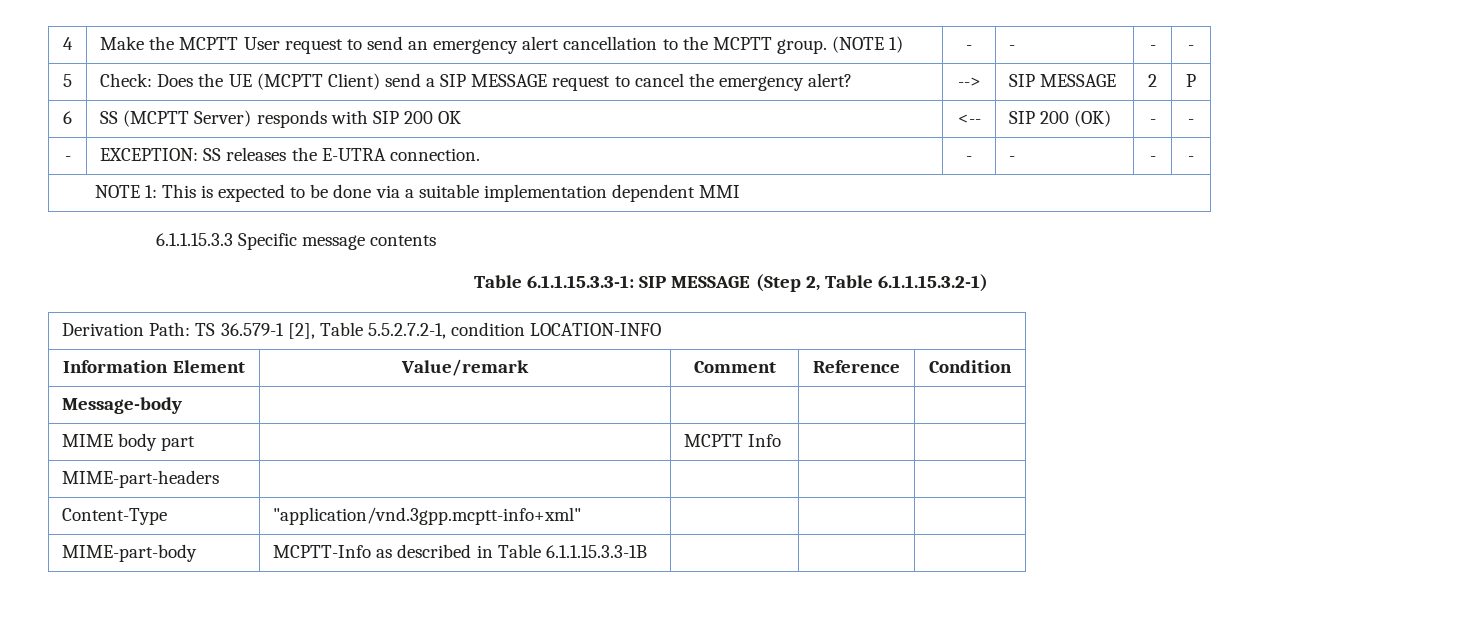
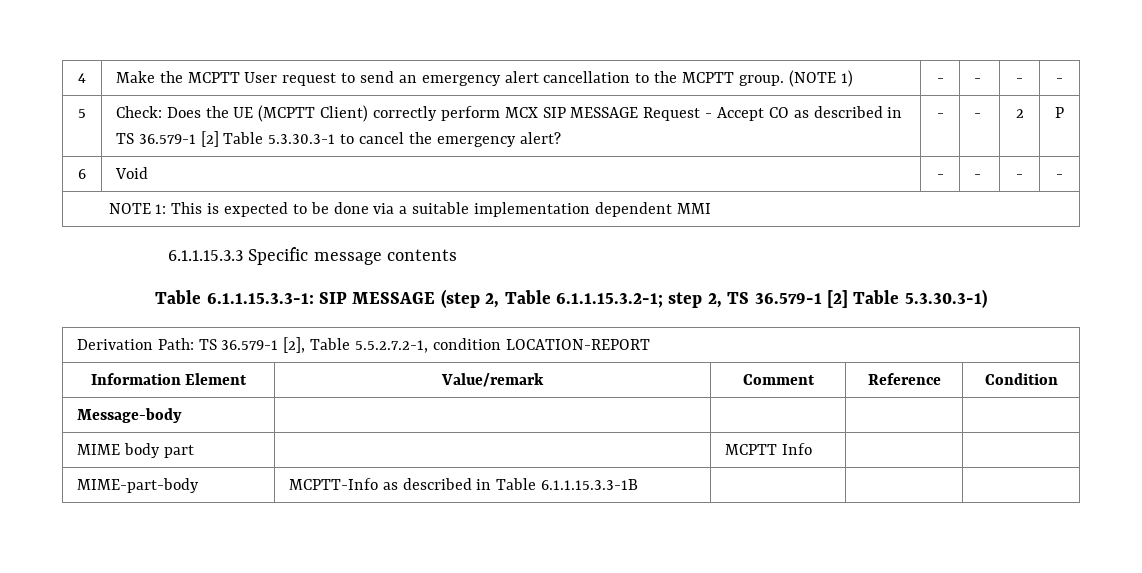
[384,73,611,91] send a SIP MESSAGE request -> [372,106,903,121] [115,131,336,147] correctly perform MCX SIP MESSAGE Request - Accept CO as described in TS 36.579-1 [2] Table 5.3.30.3-1
[957,77,981,87] [1009,74,1117,87] --> | SIP MESSAGE -> [936,113,944,118] [973,113,981,118] - | -
[100,110,462,128] [957,114,981,124] [1009,110,1112,127] [1149,119,1156,124] [1188,119,1194,124] [64,156,71,161] [100,147,480,161] SS (MCPTT Server) responds with SIP 200 OK | <-- | SIP 200 (OK) | - | - // - | EXCEPTION: SS releases the E-UTRA connection. -> [114,167,148,179] Void
[755,274,801,292] (Step -> [440,289,480,308] (step
[877,274,988,292] 6.1.1.15.3.2-1) -> [555,289,987,308] 6.1.1.15.3.2-1; step 2, TS 36.579-1 [2] Table 5.3.30.3-1)
[530,323,662,336] LOCATION-INFO -> [505,339,650,350] LOCATION-REPORT
[62,470,220,488] [62,508,168,525] [273,507,582,525] // MIME-part-headers | | | | // Content-Type | "application/vnd.3gpp.mcptt-info+xml" | | | -> (812, 449) none

